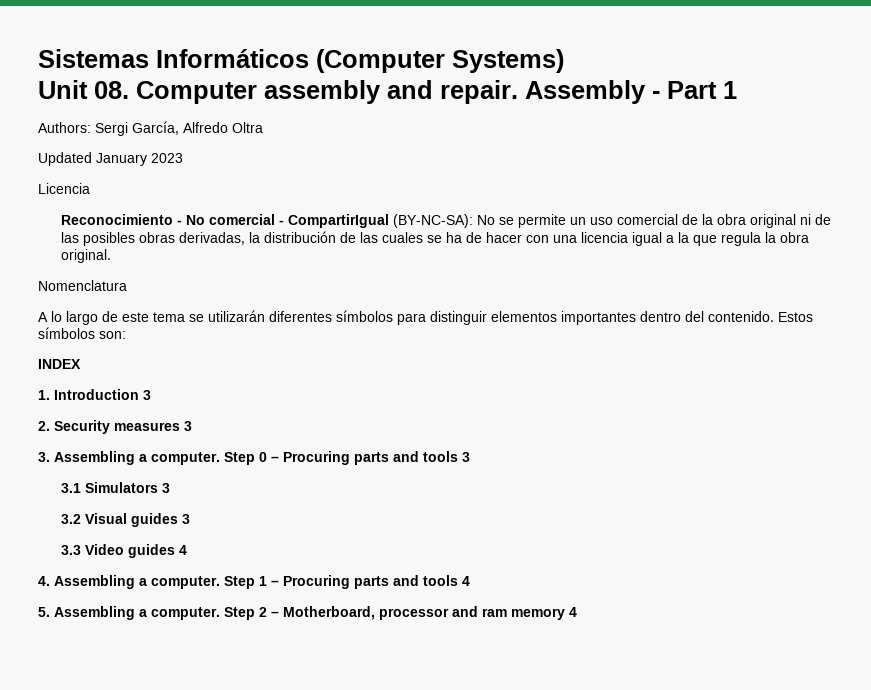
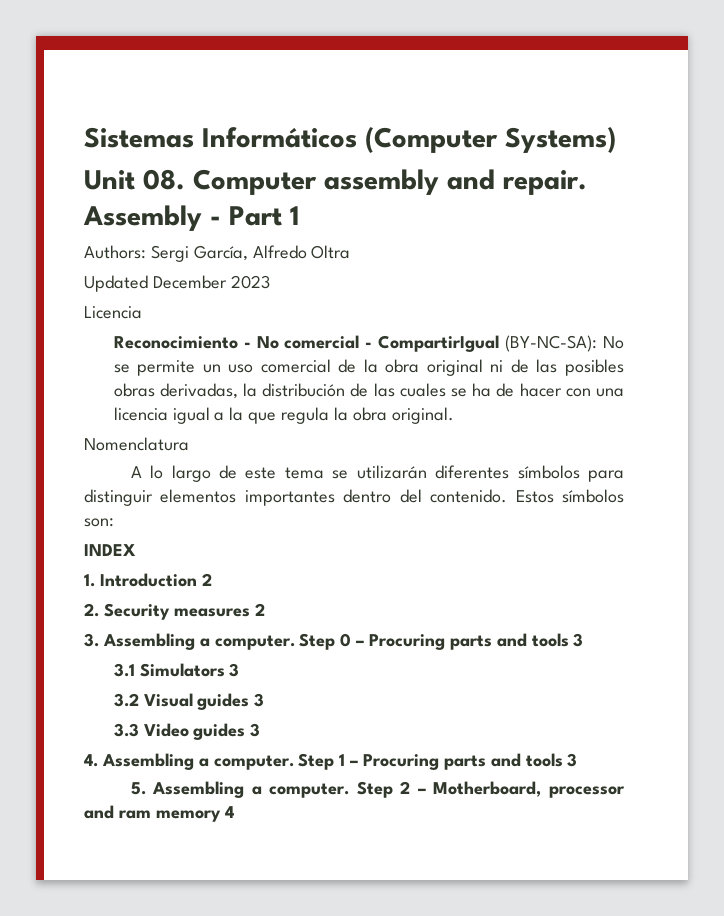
[96,153,147,166] January -> [152,275,227,289] December
[143,390,151,400] 3 -> [201,573,212,586] 2
[184,421,192,431] 3 -> [254,603,265,616] 2
[178,545,187,555] 4 -> [250,723,261,737] 3
[462,576,470,586] 4 -> [567,753,578,767] 3

